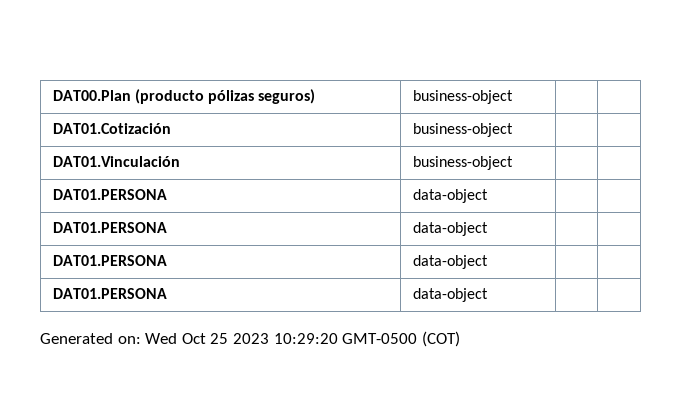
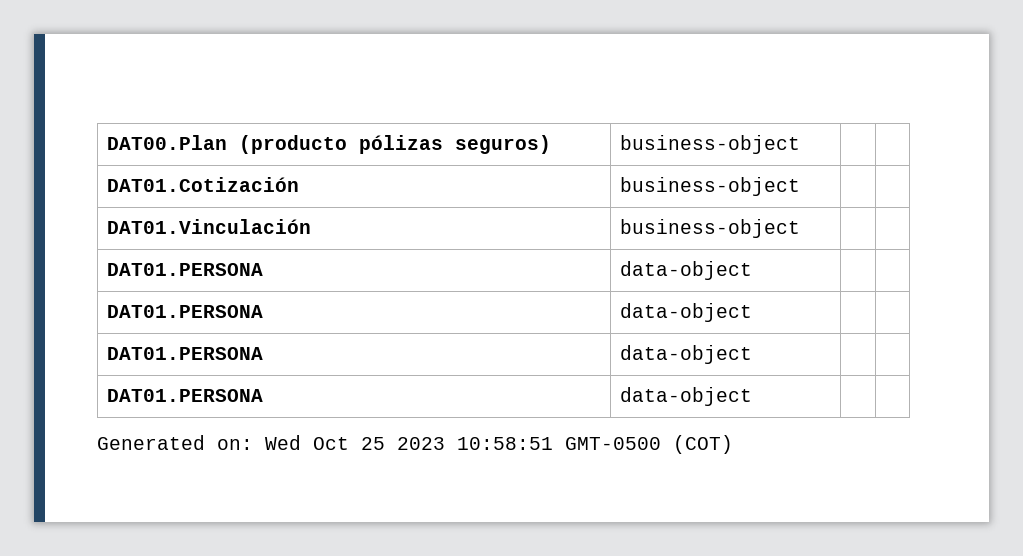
[273,333,338,344] 10:29:20 -> [457,437,553,450] 10:58:51

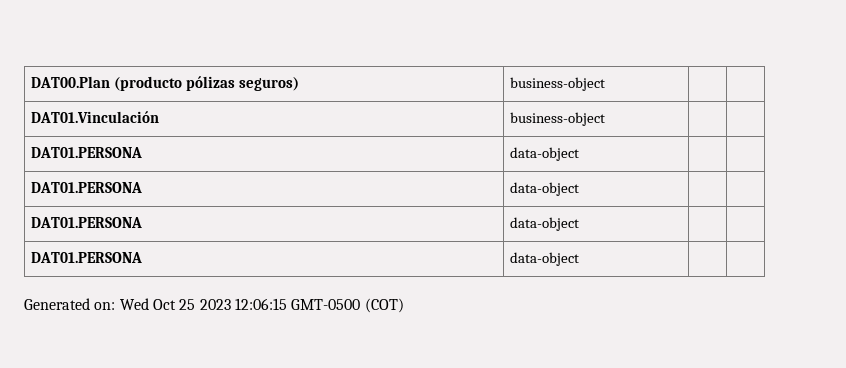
[107,177,300,192] [620,177,801,196] // DAT01.Cotización | business-object | | -> (606, 84) none
[457,437,553,450] 10:58:51 -> [234,298,287,310] 12:06:15

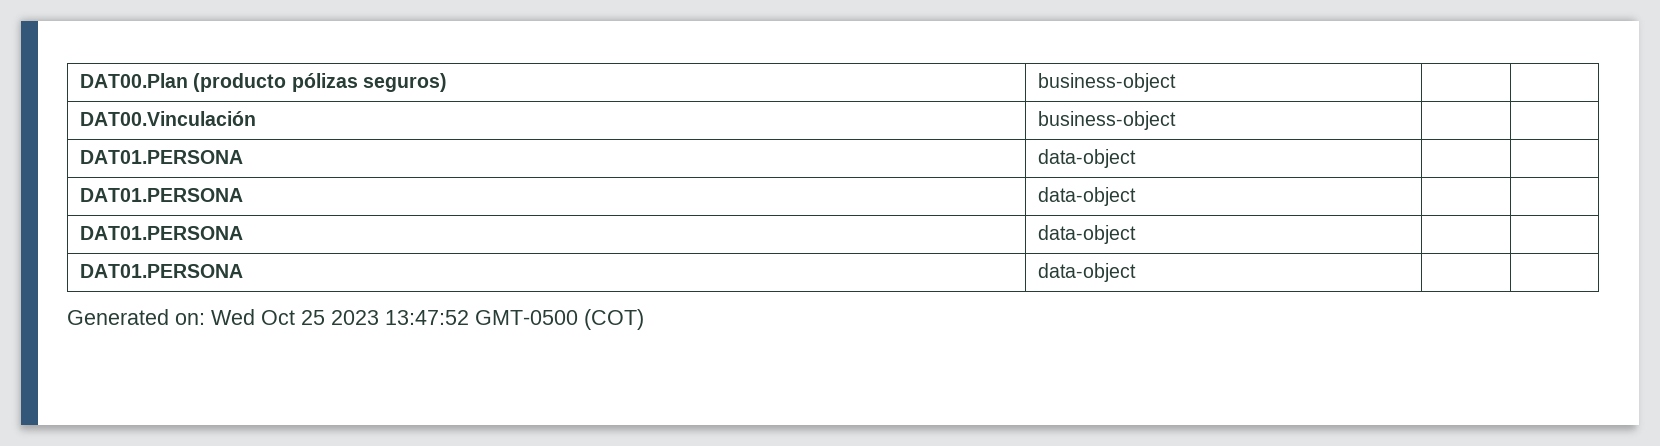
[31,111,160,123] DAT01.Vinculación -> [80,111,257,126] DAT00.Vinculación
[234,298,287,310] 12:06:15 -> [385,310,469,325] 13:47:52

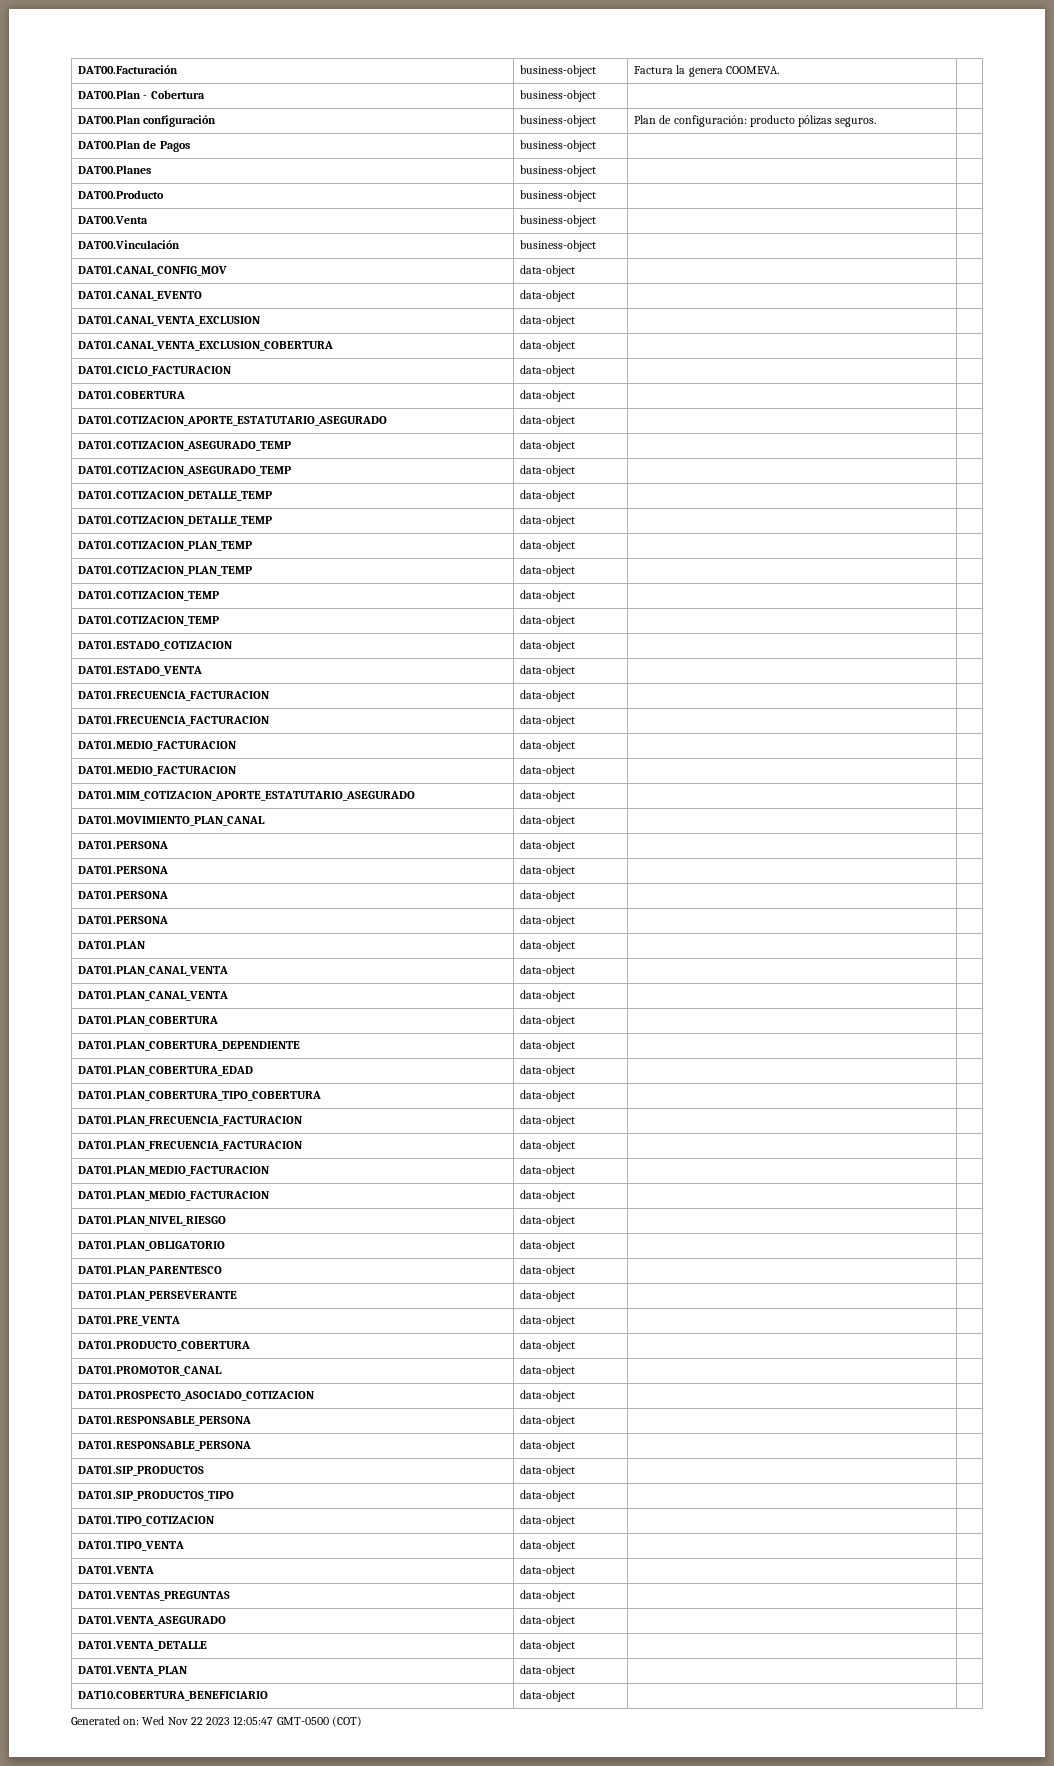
[80,73,447,92] [1038,73,1177,92] [80,111,257,126] [1038,111,1177,130] DAT00.Plan (producto pólizas seguros) | business-object | | // DAT00.Vinculación | business-object -> [78,65,179,74] [520,65,597,77] [634,65,779,77] [78,90,205,99] [520,90,597,102] [78,115,217,127] [520,115,597,127] [634,115,877,127] [78,140,190,152] [520,140,597,152] [78,165,152,174] [520,165,597,177] [78,190,165,199] [520,190,597,202] [78,216,149,224] [520,215,597,227] [78,240,181,249] [520,240,597,252] [78,265,228,276] [520,265,576,277] [78,290,203,301] [520,290,576,302] [78,315,261,326] [520,315,576,327] [78,340,334,351] [520,340,576,352] [78,365,232,376] [520,365,576,377] [78,390,186,399] [520,390,576,402] [78,415,388,426] [520,415,576,427] [78,440,292,451] [520,440,576,452] [78,465,292,476] [520,465,576,477] [78,490,273,501] [520,490,576,502] [78,515,273,526] [520,515,576,527] [78,540,253,551] [520,540,576,552] [78,565,253,576] [520,565,576,577] [78,590,220,601] [520,590,576,602] [78,615,220,626] [520,615,576,627] [78,640,233,651] [520,640,576,652] [78,665,203,676] [520,665,576,677] [78,690,270,701] [520,690,576,702] [78,715,270,726] [520,715,576,727] [78,740,237,751] [520,740,576,752] [78,765,237,776] [520,765,576,777] [78,790,416,801] [520,790,576,802] [78,815,266,826] [520,815,576,827] DAT00.Facturación | business-object | Factura la genera COOMEVA. | // DAT00.Plan - Cobertura | business-object | | // DAT00.Plan configuración | business-object | Plan de configuración: producto pólizas seguros. | // DAT00.Plan de Pagos | business-object | | // DAT00.Planes | business-object | | // DAT00.Producto | business-object | | // DAT00.Venta | business-object | | // DAT00.Vinculación | business-object | | // DAT01.CANAL_CONFIG_MOV | data-object | | // DAT01.CANAL_EVENTO | data-object | | // DAT01.CANAL_VENTA_EXCLUSION | data-object | | // DAT01.CANAL_VENTA_EXCLUSION_COBERTURA | data-object | | // DAT01.CICLO_FACTURACION | data-object | | // DAT01.COBERTURA | data-object | | // DAT01.COTIZACION_APORTE_ESTATUTARIO_ASEGURADO | data-object | | // DAT01.COTIZACION_ASEGURADO_TEMP | data-object | | // DAT01.COTIZACION_ASEGURADO_TEMP | data-object | | // DAT01.COTIZACION_DETALLE_TEMP | data-object | | // DAT01.COTIZACION_DETALLE_TEMP | data-object | | // DAT01.COTIZACION_PLAN_TEMP | data-object | | // DAT01.COTIZACION_PLAN_TEMP | data-object | | // DAT01.COTIZACION_TEMP | data-object | | // DAT01.COTIZACION_TEMP | data-object | | // DAT01.ESTADO_COTIZACION | data-object | | // DAT01.ESTADO_VENTA | data-object | | // DAT01.FRECUENCIA_FACTURACION | data-object | | // DAT01.FRECUENCIA_FACTURACION | data-object | | // DAT01.MEDIO_FACTURACION | data-object | | // DAT01.MEDIO_FACTURACION | data-object | | // DAT01.MIM_COTIZACION_APORTE_ESTATUTARIO_ASEGURADO | data-object | | // DAT01.MOVIMIENTO_PLAN_CANAL | data-object
(1137, 272) none -> [78,940,146,949] [520,940,576,952] [78,965,229,976] [520,965,576,977] [78,990,229,1001] [520,990,576,1002] [78,1015,219,1026] [520,1015,576,1027] [78,1040,301,1051] [520,1040,576,1052] [78,1065,254,1076] [520,1065,576,1077] [78,1090,322,1101] [520,1090,576,1102] [78,1115,303,1126] [520,1115,576,1127] [78,1140,303,1151] [520,1140,576,1152] [78,1165,270,1176] [520,1165,576,1177] [78,1190,270,1201] [520,1190,576,1202] [78,1215,227,1226] [520,1215,576,1227] [78,1240,226,1251] [520,1240,576,1252] [78,1265,223,1276] [520,1265,576,1277] [78,1290,238,1301] [520,1290,576,1302] [78,1315,181,1326] [520,1315,576,1327] [78,1340,251,1351] [520,1340,576,1352] [78,1365,223,1376] [520,1365,576,1377] [78,1390,315,1401] [520,1390,576,1402] [78,1415,252,1426] [520,1415,576,1427] [78,1440,252,1451] [520,1440,576,1452] [78,1465,205,1476] [520,1465,576,1477] [78,1490,235,1501] [520,1490,576,1502] [78,1515,215,1526] [520,1515,576,1527] [78,1540,185,1551] [520,1540,576,1552] [78,1565,155,1574] [520,1565,576,1577] [78,1590,231,1601] [520,1590,576,1602] [78,1615,227,1626] [520,1615,576,1627] [78,1640,208,1651] [520,1640,576,1652] [78,1665,188,1676] [520,1665,576,1677] [78,1690,269,1701] [520,1690,576,1702] // DAT01.PLAN | data-object | | // DAT01.PLAN_CANAL_VENTA | data-object | | // DAT01.PLAN_CANAL_VENTA | data-object | | // DAT01.PLAN_COBERTURA | data-object | | // DAT01.PLAN_COBERTURA_DEPENDIENTE | data-object | | // DAT01.PLAN_COBERTURA_EDAD | data-object | | // DAT01.PLAN_COBERTURA_TIPO_COBERTURA | data-object | | // DAT01.PLAN_FRECUENCIA_FACTURACION | data-object | | // DAT01.PLAN_FRECUENCIA_FACTURACION | data-object | | // DAT01.PLAN_MEDIO_FACTURACION | data-object | | // DAT01.PLAN_MEDIO_FACTURACION | data-object | | // DAT01.PLAN_NIVEL_RIESGO | data-object | | // DAT01.PLAN_OBLIGATORIO | data-object | | // DAT01.PLAN_PARENTESCO | data-object | | // DAT01.PLAN_PERSEVERANTE | data-object | | // DAT01.PRE_VENTA | data-object | | // DAT01.PRODUCTO_COBERTURA | data-object | | // DAT01.PROMOTOR_CANAL | data-object | | // DAT01.PROSPECTO_ASOCIADO_COTIZACION | data-object | | // DAT01.RESPONSABLE_PERSONA | data-object | | // DAT01.RESPONSABLE_PERSONA | data-object | | // DAT01.SIP_PRODUCTOS | data-object | | // DAT01.SIP_PRODUCTOS_TIPO | data-object | | // DAT01.TIPO_COTIZACION | data-object | | // DAT01.TIPO_VENTA | data-object | | // DAT01.VENTA | data-object | | // DAT01.VENTAS_PREGUNTAS | data-object | | // DAT01.VENTA_ASEGURADO | data-object | | // DAT01.VENTA_DETALLE | data-object | | // DAT01.VENTA_PLAN | data-object | | // DAT10.COBERTURA_BENEFICIARIO | data-object | |
[261,310,469,325] Oct 25 2023 13:47:52 -> [167,1716,274,1725] Nov 22 2023 12:05:47

